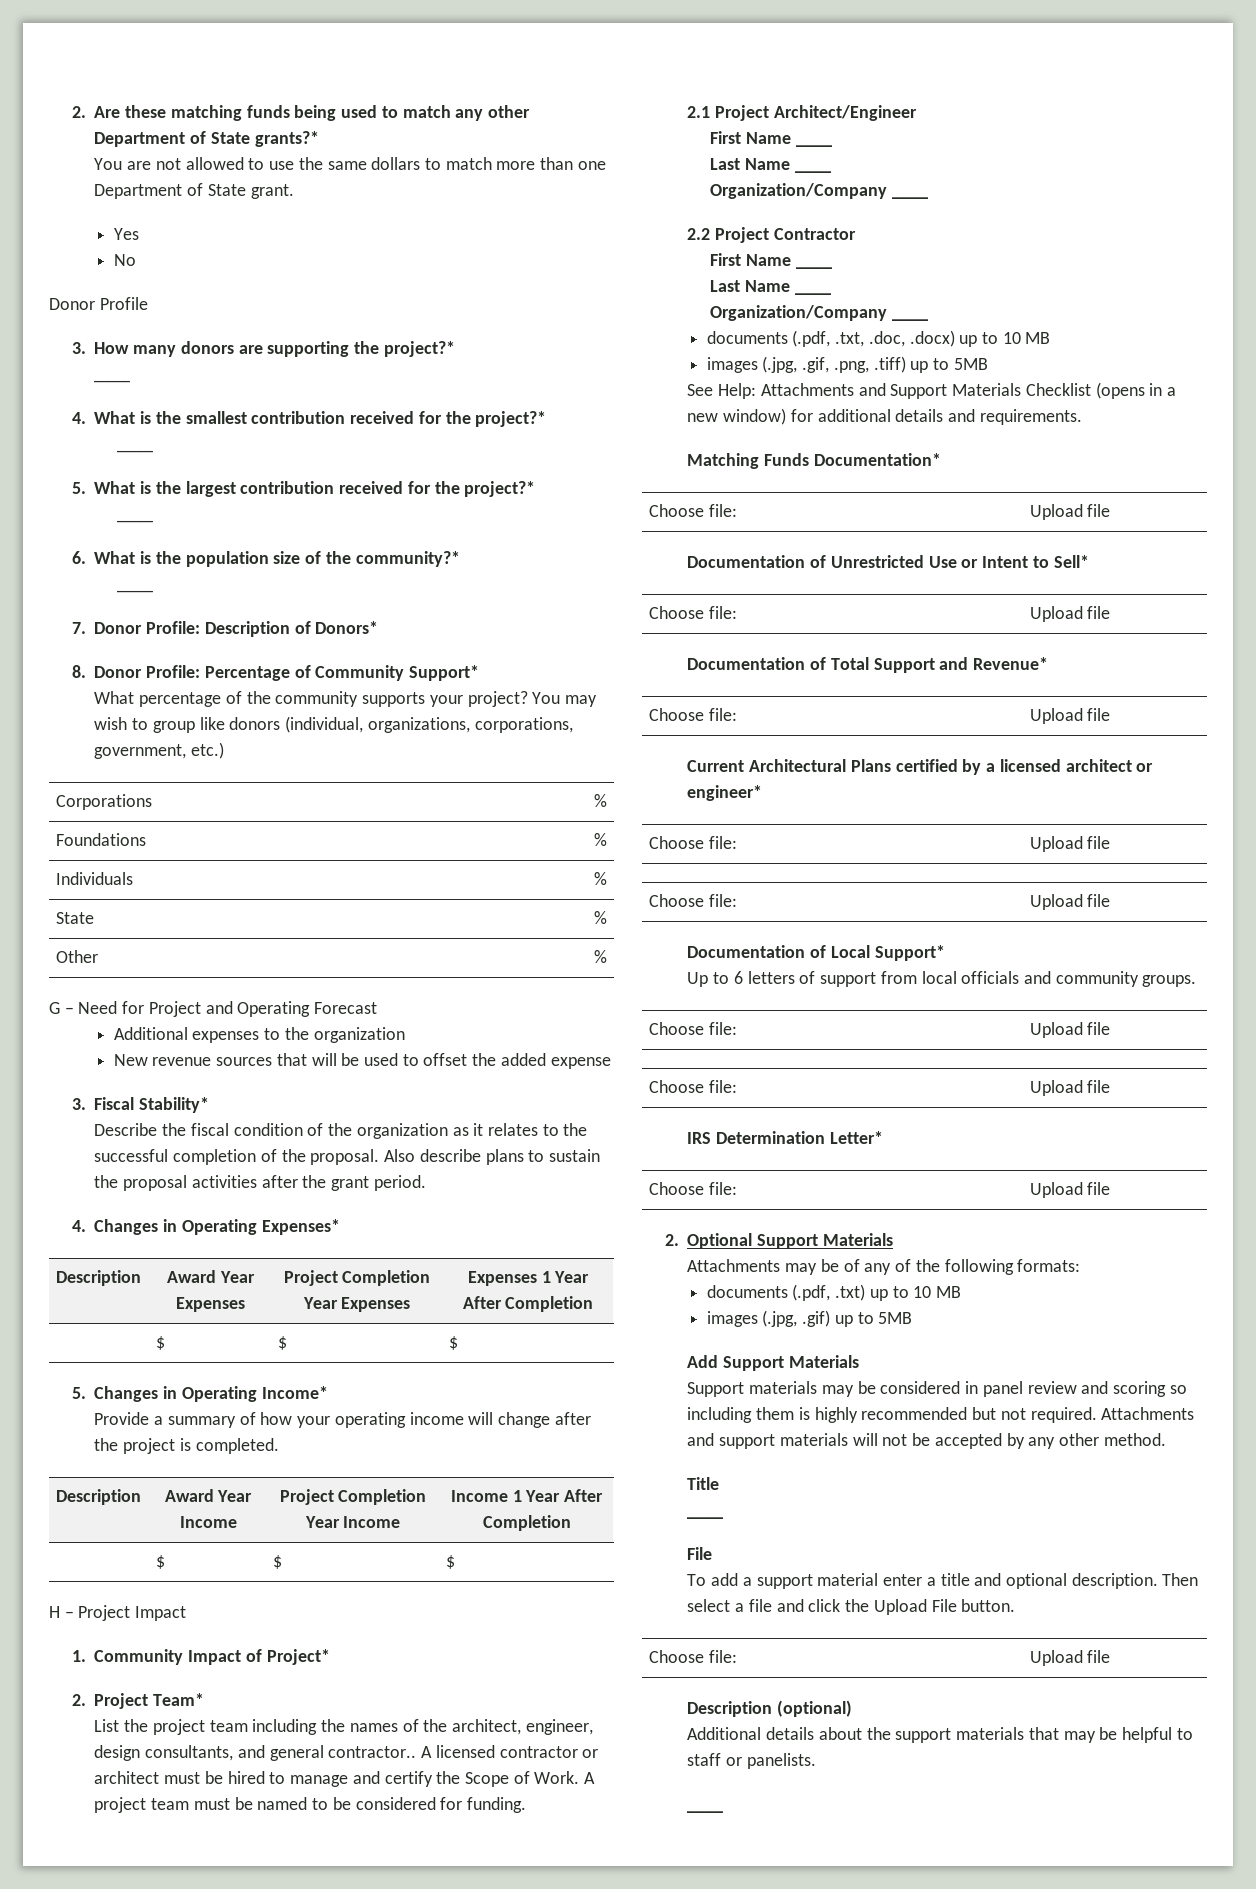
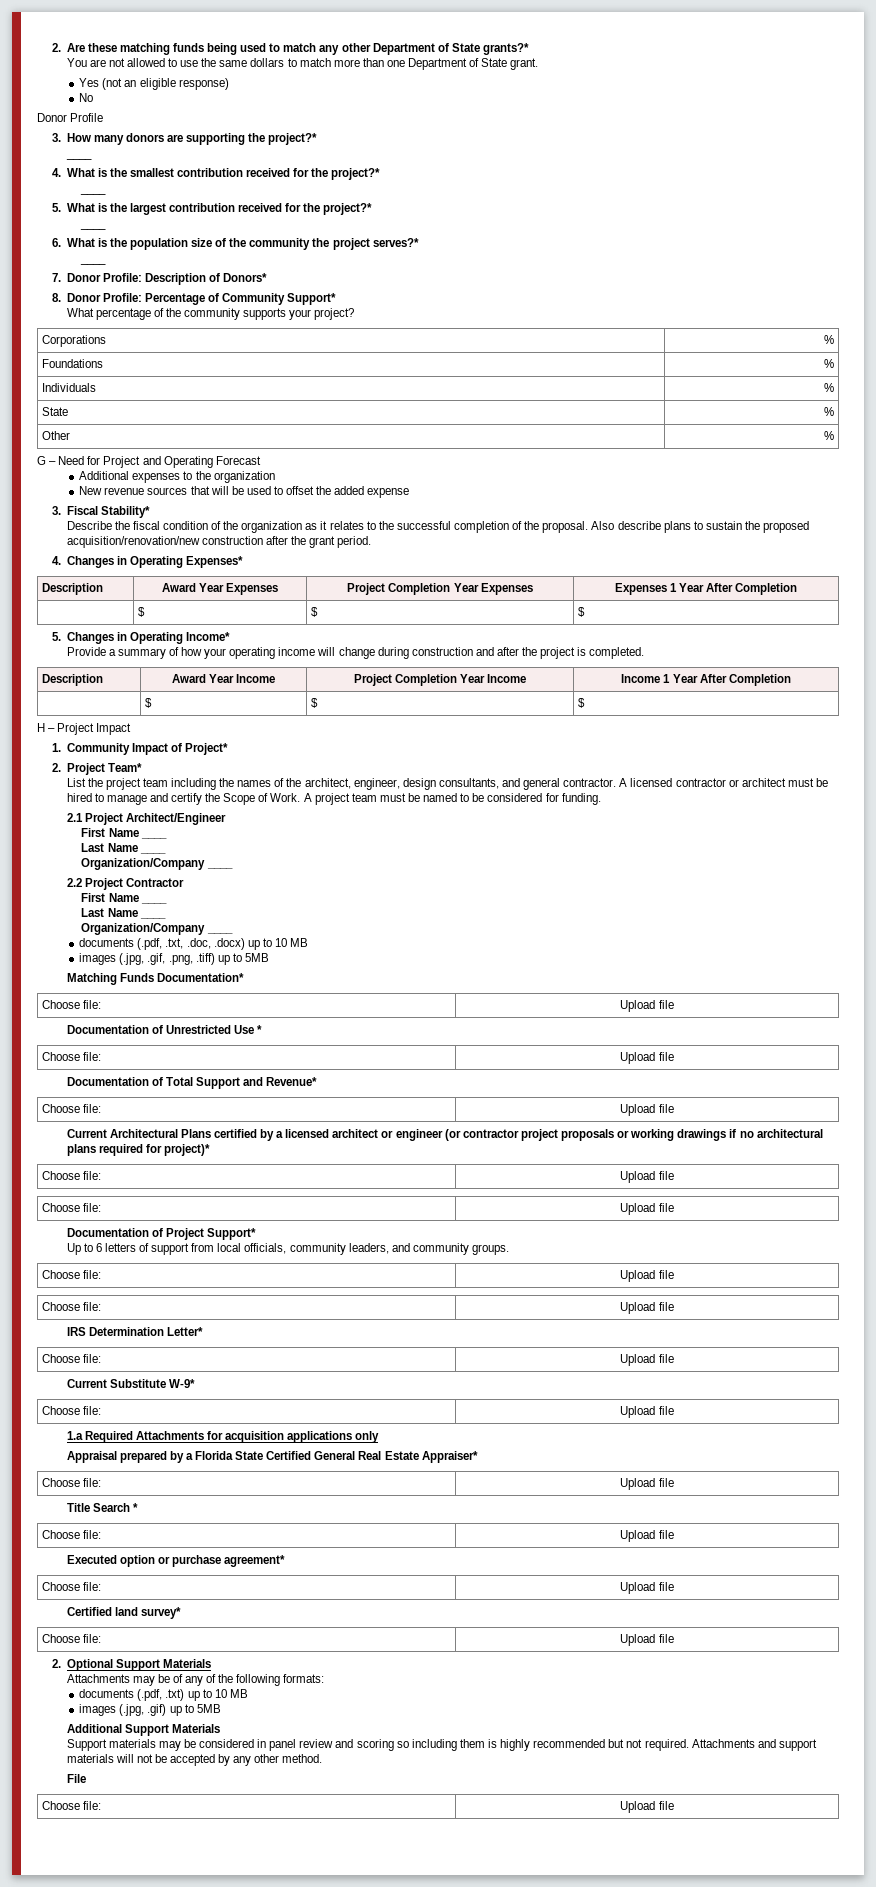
(139, 234) none -> [102,78,229,90] (not an eligible response)
[355,551,460,567] community?* -> [249,238,419,250] community the project serves?*
[532,692,597,707] [94,716,573,733] [94,742,225,759] You may wish to group like donors (individual, organizations, corporations, government, etc.) -> (355, 314) none
[123,1175,257,1191] proposal activities -> [763,521,810,533] [66,536,263,548] proposed acquisition/renovation/new construction
(550, 1420) none -> [377,647,494,659] during construction and
[328,1746,417,1758] contractor.. -> [563,778,617,787] contractor.
[687,382,1176,399] [687,408,1082,425] // See Help: Attachments and Support Materials Checklist (opens in a new window) for additional details and requirements. -> (269, 957) none
[961,555,1089,568] or Intent to Sell* -> [257,1025,263,1034] *
[687,785,763,801] engineer* -> [395,1129,823,1141] [66,1144,210,1156] engineer (or contractor project proposals or working drawings if no architectural plans required for project)*
[830,945,870,958] Local -> [165,1228,204,1240] Project
[961,971,1020,984] officials -> [244,1243,389,1255] officials, community leaders,
(1111, 1188) none -> [66,1379,195,1388] [41,1406,101,1415] [620,1406,674,1418] [66,1431,380,1443] [66,1451,478,1463] [41,1478,101,1487] [620,1478,674,1490] [66,1503,138,1512] [41,1530,101,1539] [620,1530,674,1542] [66,1555,286,1567] [41,1582,101,1591] [620,1582,674,1594] [66,1607,181,1619] [41,1634,101,1643] [620,1634,674,1646] // Current Substitute W-9* // Choose file: | Upload file // 1.a Required Attachments for acquisition applications only // Appraisal prepared by a Florida State Certified General Real Estate Appraiser* // Choose file: | Upload file // Title Search * // Choose file: | Upload file // Executed option or purchase agreement* // Choose file: | Upload file // Certified land survey* // Choose file: | Upload file
[687,1355,719,1368] Add -> [66,1724,122,1733] Additional
[687,1477,720,1490] [687,1516,724,1519] [687,1547,713,1560] [687,1573,1199,1589] [687,1599,1016,1615] [649,1650,738,1663] [1029,1650,1111,1666] [687,1700,853,1717] [687,1727,1193,1743] [687,1753,816,1769] [687,1810,724,1813] // Title // ____ // File // To add a support material enter a title and optional description. Then select a file and click the Upload File button. // Choose file: | Upload file // Description (optional) // Additional details about the support materials that may be helpful to staff or panelists. // ____ -> [66,1774,86,1783] [41,1801,101,1810] [620,1801,674,1813] // File // Choose file: | Upload file

